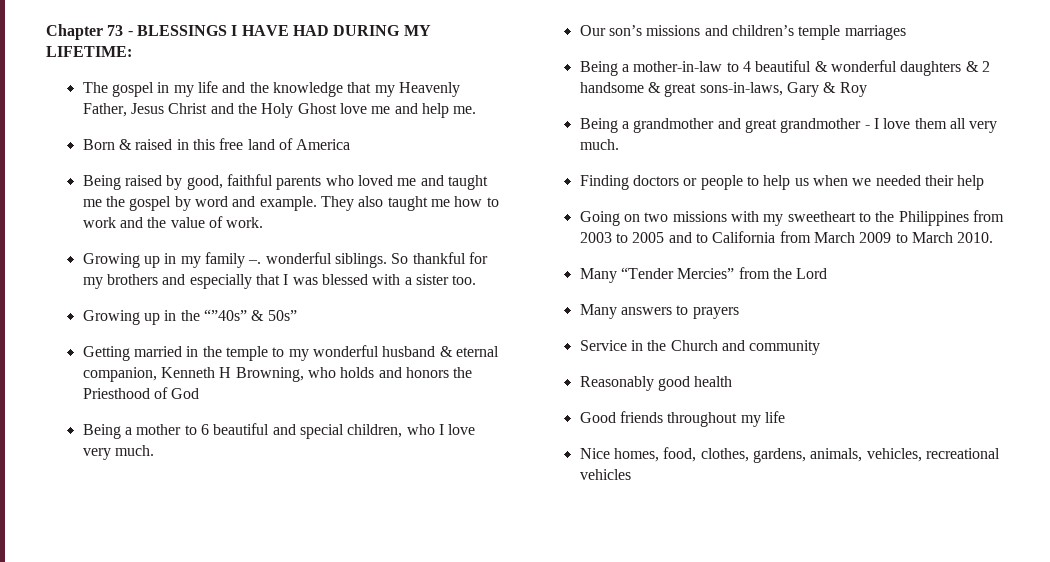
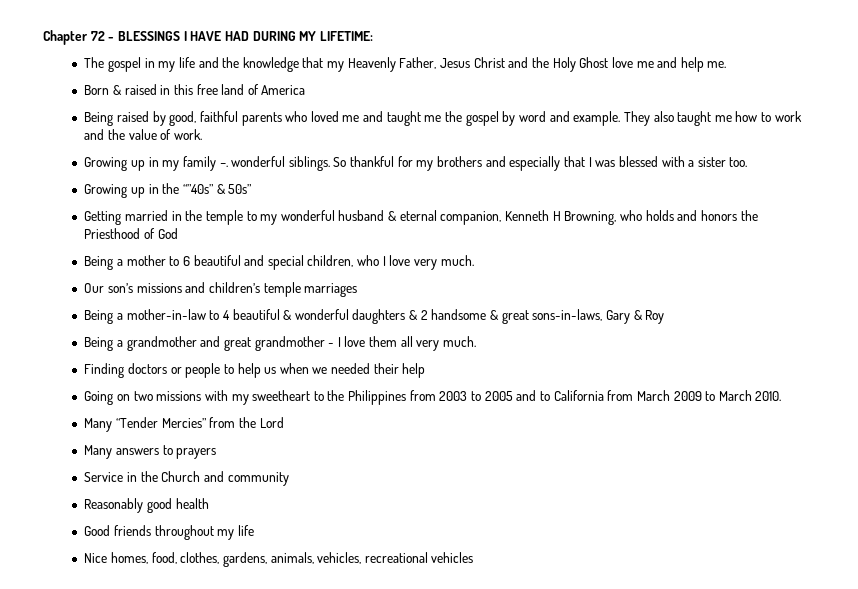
[107,25,124,36] 73 -> [90,31,105,41] 72

